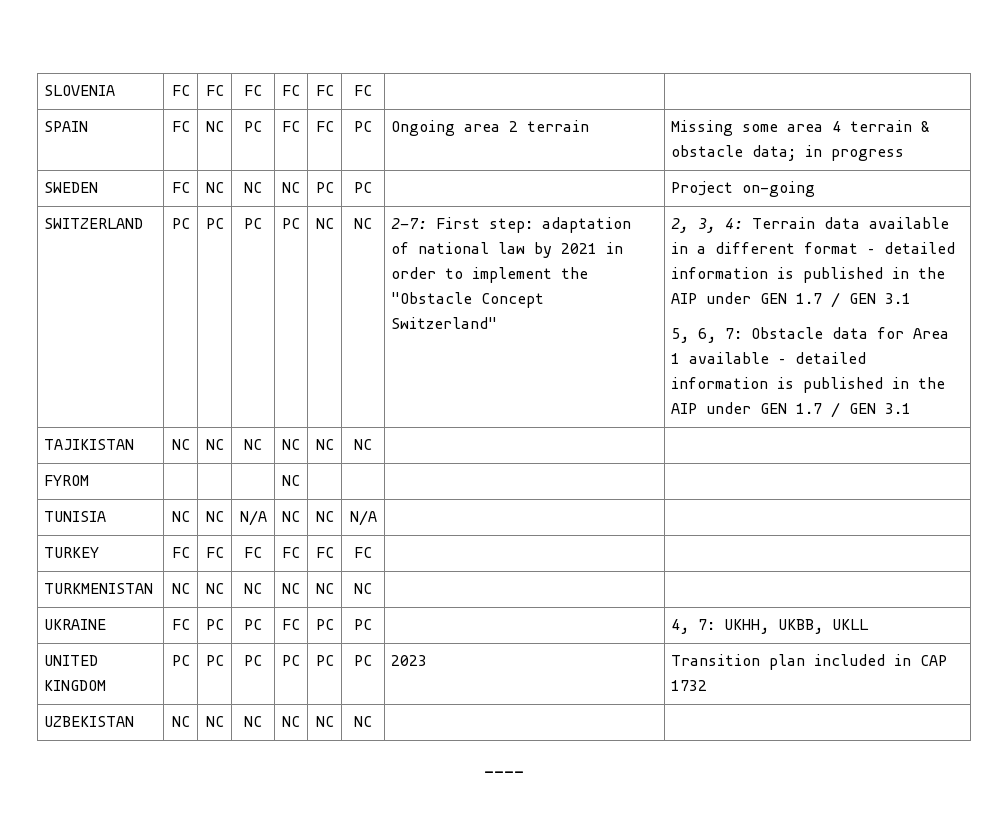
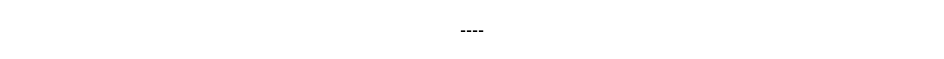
[44,85,116,96] [171,85,190,96] [205,85,224,96] [244,85,262,96] [282,85,300,96] [315,85,334,96] [354,85,372,96] [44,121,89,132] [171,121,190,132] [205,121,224,132] [244,121,262,132] [282,121,300,132] [315,121,334,132] [354,121,372,132] [391,120,590,136] [671,120,931,136] [671,145,905,161] [44,182,99,193] [171,182,190,193] [205,182,224,193] [244,182,262,193] [282,182,300,193] [315,182,334,193] [354,182,372,193] [671,181,816,197] [44,218,144,229] [171,218,190,229] [205,218,224,229] [244,218,262,229] [282,218,300,229] [315,218,334,229] [354,218,372,229] [391,217,632,233] [391,242,624,258] [391,267,589,283] [391,292,545,308] [391,317,498,329] [671,217,950,233] [671,242,956,254] [671,267,946,283] [671,292,912,308] [671,327,950,343] [671,352,867,364] [671,377,946,393] [671,402,912,418] [44,439,135,450] [171,439,190,450] [205,439,224,450] [244,439,262,450] [282,439,300,450] [315,439,334,450] [354,439,372,450] [44,475,90,486] [282,475,300,486] [44,511,107,522] [171,511,190,522] [205,511,224,522] [239,510,267,526] [282,511,300,522] [315,511,334,522] [349,510,377,526] [44,547,100,558] [171,547,190,558] [205,547,224,558] [244,547,262,558] [282,547,300,558] [315,547,334,558] [354,547,372,558] [44,583,154,594] [171,583,190,594] [205,583,224,594] [244,583,262,594] [282,583,300,594] [315,583,334,594] [354,583,372,594] [44,619,107,630] [171,619,190,630] [205,619,224,630] [244,619,262,630] [282,619,300,630] [315,619,334,630] [354,619,372,630] [671,619,870,634] [44,655,99,666] [44,680,107,691] [171,655,190,666] [205,655,224,666] [244,655,262,666] [282,655,300,666] [315,655,334,666] [354,655,372,666] [391,655,428,666] [671,654,948,670] [671,680,708,691] [44,716,135,727] [171,716,190,727] [205,716,224,727] [244,716,262,727] [282,716,300,727] [315,716,334,727] [354,716,372,727] SLOVENIA | FC | FC | FC | FC | FC | FC | | // SPAIN | FC | NC | PC | FC | FC | PC | Ongoing area 2 terrain | Missing some area 4 terrain & obstacle data; in progress // SWEDEN | FC | NC | NC | NC | PC | PC | | Project on-going // SWITZERLAND | PC | PC | PC | PC | NC | NC | 2-7: First step: adaptation of national law by 2021 in order to implement the "Obstacle Concept Switzerland" | 2, 3, 4: Terrain data available in a different format – detailed information is published in the AIP under GEN 1.7 / GEN 3.1 // 5, 6, 7: Obstacle data for Area 1 available – detailed information is published in the AIP under GEN 1.7 / GEN 3.1 // TAJIKISTAN | NC | NC | NC | NC | NC | NC | | // FYROM | | | | NC | | | | // TUNISIA | NC | NC | N/A | NC | NC | N/A | | // TURKEY | FC | FC | FC | FC | FC | FC | | // TURKMENISTAN | NC | NC | NC | NC | NC | NC | | // UKRAINE | FC | PC | PC | FC | PC | PC | | 4, 7: UKHH, UKBB, UKLL // UNITED KINGDOM | PC | PC | PC | PC | PC | PC | 2023 | Transition plan included in CAP 1732 // UZBEKISTAN | NC | NC | NC | NC | NC | NC | | // -> (460, 33) none

